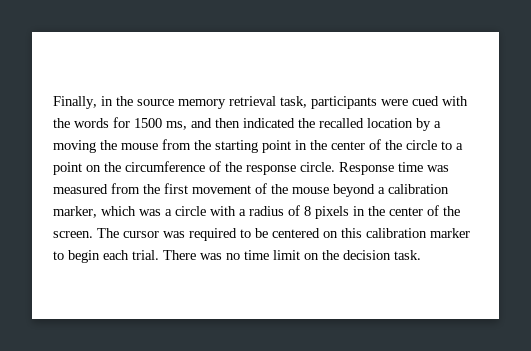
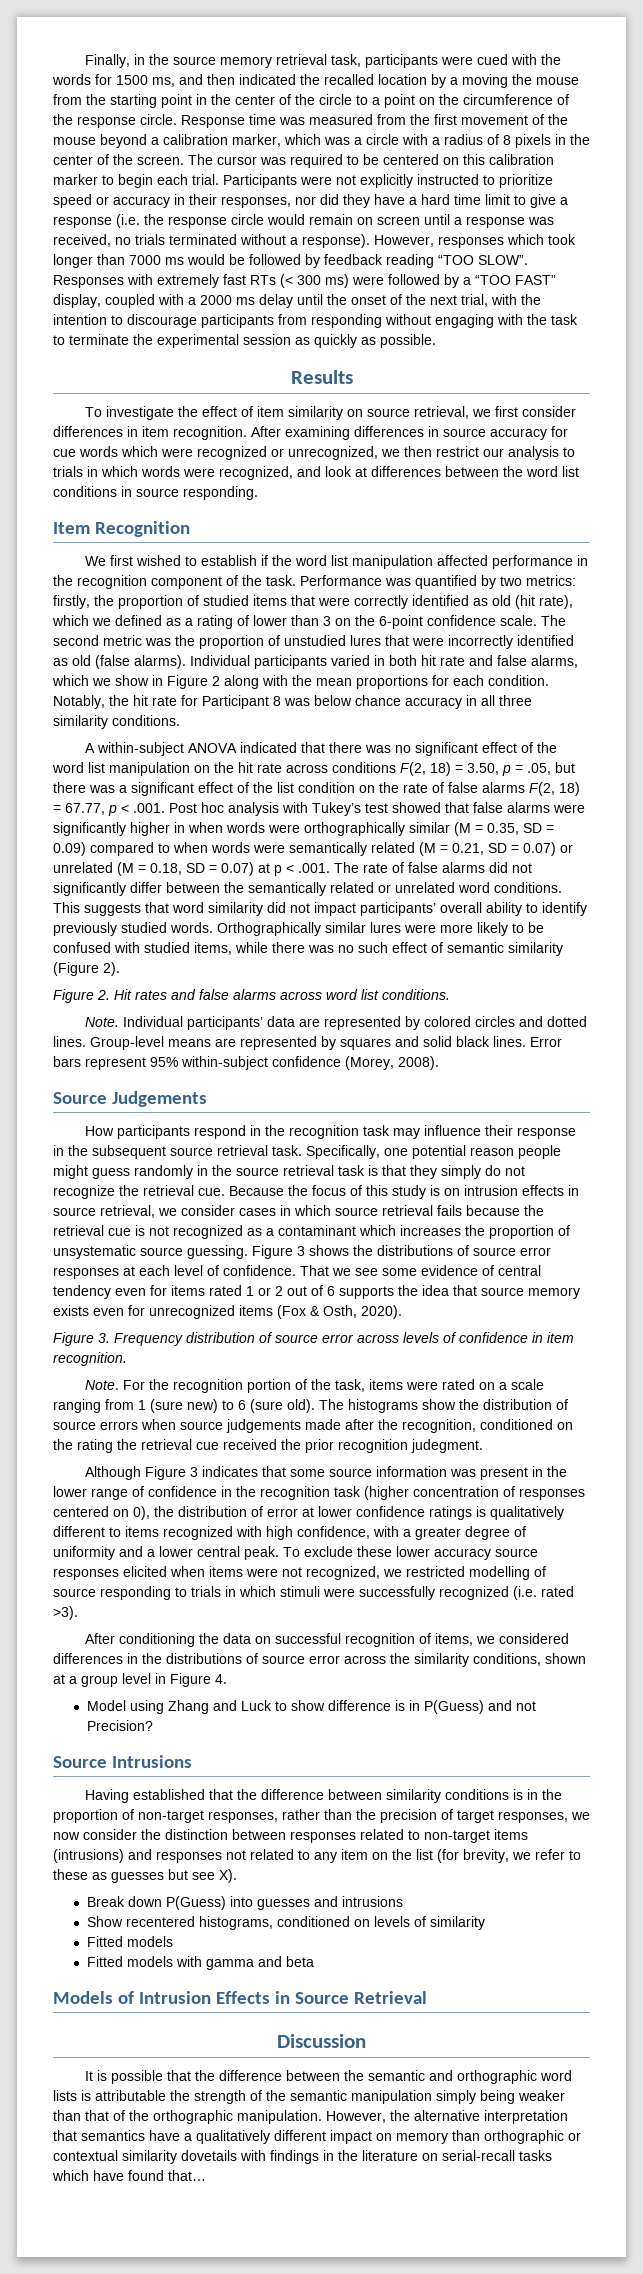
[163,250,421,260] There was no time limit on the decision task. -> [223,174,553,188] [53,194,568,208] [53,214,554,228] [53,234,576,248] [53,254,528,268] [53,274,556,288] [53,294,541,308] [53,314,578,328] [53,334,436,348] [290,370,353,384] [84,406,576,420] [53,426,568,440] [53,446,575,460] [53,466,579,480] [53,486,258,500] [53,521,190,537] [84,555,588,569] [53,575,576,589] [53,595,573,609] [52,615,566,629] [53,635,574,649] [53,655,578,669] [52,675,549,689] [53,695,532,709] [53,715,180,729] [84,742,557,756] [52,762,575,776] [53,782,580,796] [53,802,585,816] [53,822,554,836] [53,842,573,856] [53,862,532,876] [53,882,562,896] [53,902,587,916] [53,922,544,936] [53,942,563,956] [53,962,120,976] [53,989,450,1003] [84,1016,587,1030] [53,1036,562,1050] [53,1056,439,1070] [53,1091,207,1107] [84,1125,576,1139] [53,1145,561,1159] [53,1165,525,1179] [53,1185,579,1199] [53,1205,544,1218] [53,1225,570,1239] [53,1245,551,1259] [53,1265,541,1279] [53,1285,580,1299] [53,1305,402,1319] [53,1332,574,1346] [53,1352,127,1366] [84,1379,544,1393] [53,1399,568,1413] [53,1419,573,1433] [53,1439,483,1453] [84,1466,567,1480] [53,1486,585,1500] [53,1506,564,1520] [53,1526,526,1540] [53,1546,538,1560] [53,1566,546,1580] [53,1586,574,1600] [53,1606,78,1620] [84,1633,569,1647] [53,1653,586,1667] [53,1673,227,1687] [86,1700,536,1714] [86,1720,153,1731] [53,1755,192,1768] [84,1789,562,1803] [53,1809,590,1823] [53,1829,528,1843] [53,1849,581,1863] [53,1869,237,1883] [86,1896,403,1910] [86,1916,485,1930] [86,1936,173,1947] [86,1956,314,1970] [53,1991,427,2004] [277,2034,366,2048] [84,2070,572,2084] [53,2090,565,2104] [53,2110,568,2124] [53,2130,581,2144] [53,2150,552,2164] [52,2170,206,2181] Participants were not explicitly instructed to prioritize speed or accuracy in their responses, nor did they have a hard time limit to give a response (i.e. the response circle would remain on screen until a response was received, no trials terminated without a response). However, responses which took longer than 7000 ms would be followed by feedback reading “TOO SLOW”. Responses with extremely fast RTs (< 300 ms) were followed by a “TOO FAST” display, coupled with a 2000 ms delay until the onset of the next trial, with the intention to discourage participants from responding without engaging with the task to terminate the experimental session as quickly as possible. // Results // To investigate the effect of item similarity on source retrieval, we first consider differences in item recognition. After examining differences in source accuracy for cue words which were recognized or unrecognized, we then restrict our analysis to trials in which words were recognized, and look at differences between the word list conditions in source responding. // Item Recognition // We first wished to establish if the word list manipulation affected performance in the recognition component of the task. Performance was quantified by two metrics: firstly, the proportion of studied items that were correctly identified as old (hit rate), which we defined as a rating of lower than 3 on the 6-point confidence scale. The second metric was the proportion of unstudied lures that were incorrectly identified as old (false alarms). Individual participants varied in both hit rate and false alarms, which we show in Figure 2 along with the mean proportions for each condition. Notably, the hit rate for Participant 8 was below chance accuracy in all three similarity conditions. // A within-subject ANOVA indicated that there was no significant effect of the word list manipulation on the hit rate across conditions F(2, 18) = 3.50, p = .05, but there was a significant effect of the list condition on the rate of false alarms F(2, 18) = 67.77, p < .001. Post hoc analysis with Tukey’s test showed that false alarms were significantly higher in when words were orthographically similar (M = 0.35, SD = 0.09) compared to when words were semantically related (M = 0.21, SD = 0.07) or unrelated (M = 0.18, SD = 0.07) at p < .001. The rate of false alarms did not significantly differ between the semantically related or unrelated word conditions. This suggests that word similarity did not impact participants’ overall ability to identify previously studied words. Orthographically similar lures were more likely to be confused with studied items, while there was no such effect of semantic similarity (Figure 2). // Figure 2. Hit rates and false alarms across word list conditions. // Note. Individual participants’ data are represented by colored circles and dotted lines. Group-level means are represented by squares and solid black lines. Error bars represent 95% within-subject confidence (Morey, 2008). // Source Judgements // How participants respond in the recognition task may influence their response in the subsequent source retrieval task. Specifically, one potential reason people might guess randomly in the source retrieval task is that they simply do not recognize the retrieval cue. Because the focus of this study is on intrusion effects in source retrieval, we consider cases in which source retrieval fails because the retrieval cue is not recognized as a contaminant which increases the proportion of unsystematic source guessing. Figure 3 shows the distributions of source error responses at each level of confidence. That we see some evidence of central tendency even for items rated 1 or 2 out of 6 supports the idea that source memory exists even for unrecognized items (Fox & Osth, 2020). // Figure 3. Frequency distribution of source error across levels of confidence in item recognition. // Note. For the recognition portion of the task, items were rated on a scale ranging from 1 (sure new) to 6 (sure old). The histograms show the distribution of source errors when source judgements made after the recognition, conditioned on the rating the retrieval cue received the prior recognition judegment. // Although Figure 3 indicates that some source information was present in the lower range of confidence in the recognition task (higher concentration of responses centered on 0), the distribution of error at lower confidence ratings is qualitatively different to items recognized with high confidence, with a greater degree of uniformity and a lower central peak. To exclude these lower accuracy source responses elicited when items were not recognized, we restricted modelling of source responding to trials in which stimuli were successfully recognized (i.e. rated >3). // After conditioning the data on successful recognition of items, we considered differences in the distributions of source error across the similarity conditions, shown at a group level in Figure 4. // Model using Zhang and Luck to show difference is in P(Guess) and not Precision? // Source Intrusions // Having established that the difference between similarity conditions is in the proportion of non-target responses, rather than the precision of target responses, we now consider the distinction between responses related to non-target items (intrusions) and responses not related to any item on the list (for brevity, we refer to these as guesses but see X). // Break down P(Guess) into guesses and intrusions // Show recentered histograms, conditioned on levels of similarity // Fitted models // Fitted models with gamma and beta // Models of Intrusion Effects in Source Retrieval // Discussion // It is possible that the difference between the semantic and orthographic word lists is attributable the strength of the semantic manipulation simply being weaker than that of the orthographic manipulation. However, the alternative interpretation that semantics have a qualitatively different impact on memory than orthographic or contextual similarity dovetails with findings in the literature on serial-recall tasks which have found that…

